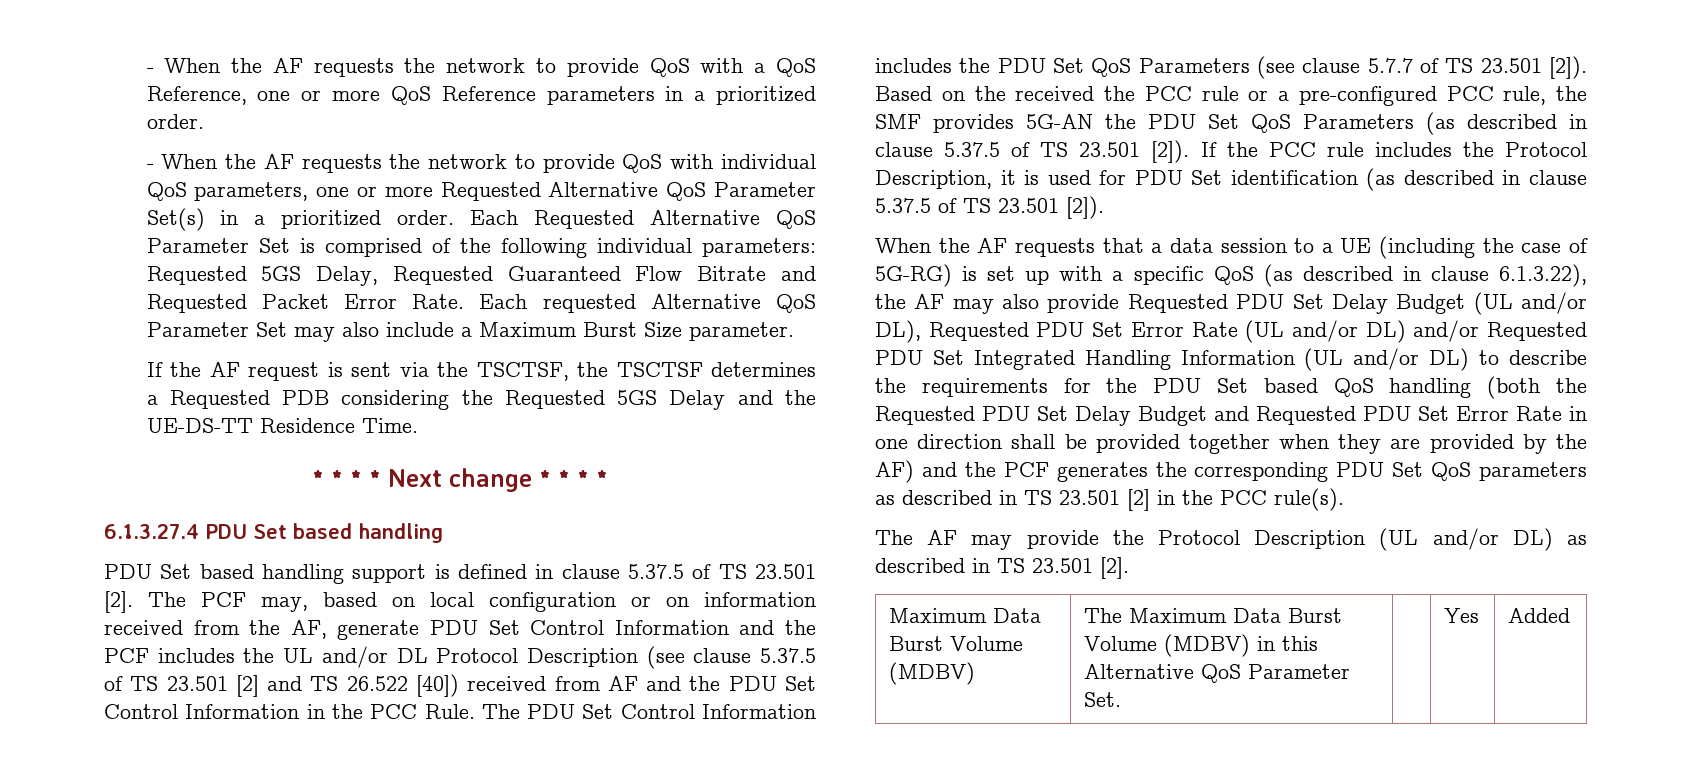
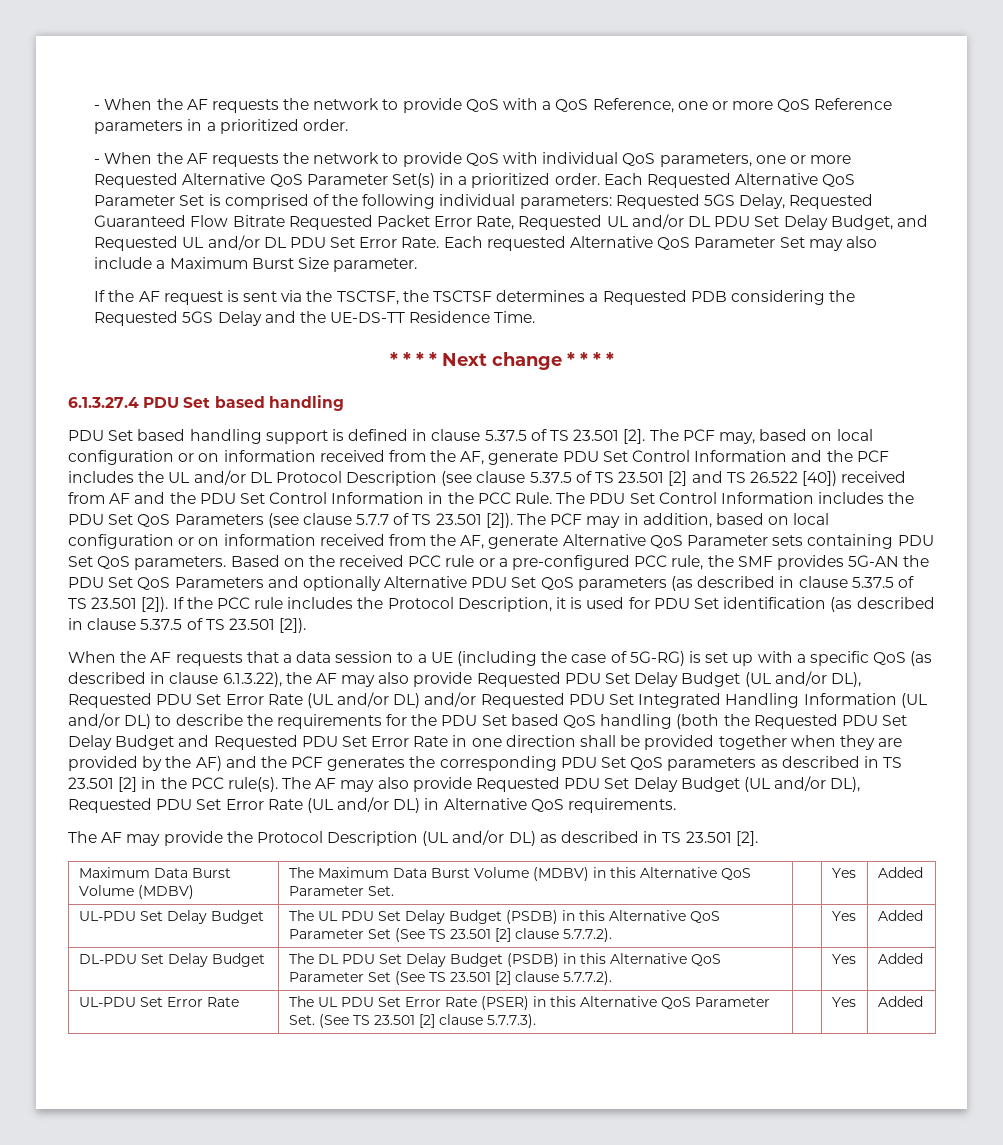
[781,266,816,281] [146,294,329,313] and Requested Packet -> [288,214,928,230] [94,235,356,251] Requested Packet Error Rate, Requested UL and/or DL PDU Set Delay Budget, and Requested UL and/or DL PDU Set
(1587, 67) none -> [517,513,830,528] [68,534,934,549] [68,556,227,570] The PCF may in addition, based on local configuration or on information received from the AF, generate Alternative QoS Parameter sets containing PDU Set QoS parameters.
[1104,86,1135,101] the -> (405, 561) none
(1414, 121) none -> [267,576,667,591] and optionally Alternative PDU Set QoS parameters
(1344, 499) none -> [282,776,861,792] [68,797,677,813] The AF may also provide Requested PDU Set Delay Budget (UL and/or DL), Requested PDU Set Error Rate (UL and/or DL) in Alternative QoS requirements.
(1571, 615) none -> [78,910,264,924] [288,910,720,924] [288,928,612,942] [831,911,856,921] [877,910,923,921] [78,953,265,967] [288,953,721,967] [288,971,612,985] [831,954,856,964] [877,953,923,964] [78,997,239,1007] [288,996,770,1010] [288,1014,536,1028] [831,997,856,1007] [877,996,923,1007] // UL-PDU Set Delay Budget | The UL PDU Set Delay Budget (PSDB) in this Alternative QoS Parameter Set (See TS 23.501 [2] clause 5.7.7.2). | | Yes | Added // DL-PDU Set Delay Budget | The DL PDU Set Delay Budget (PSDB) in this Alternative QoS Parameter Set (See TS 23.501 [2] clause 5.7.7.2). | | Yes | Added // UL-PDU Set Error Rate | The UL PDU Set Error Rate (PSER) in this Alternative QoS Parameter Set. (See TS 23.501 [2] clause 5.7.7.3). | | Yes | Added

